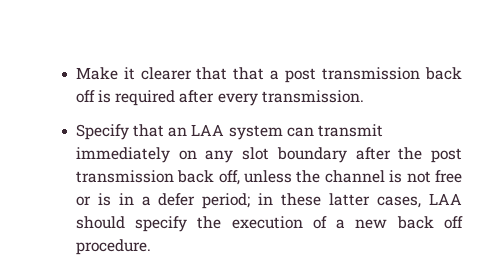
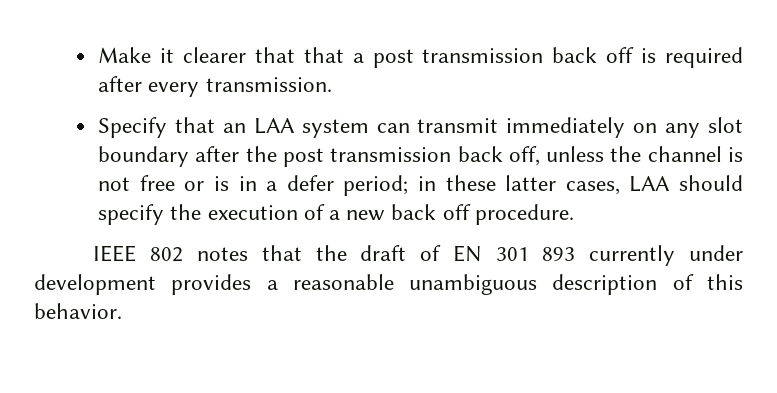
(151, 247) none -> [93,245,743,266] [34,274,744,295] [34,303,122,319] // IEEE 802 notes that the draft of EN 301 893 currently under development provides a reasonable unambiguous description of this behavior.

